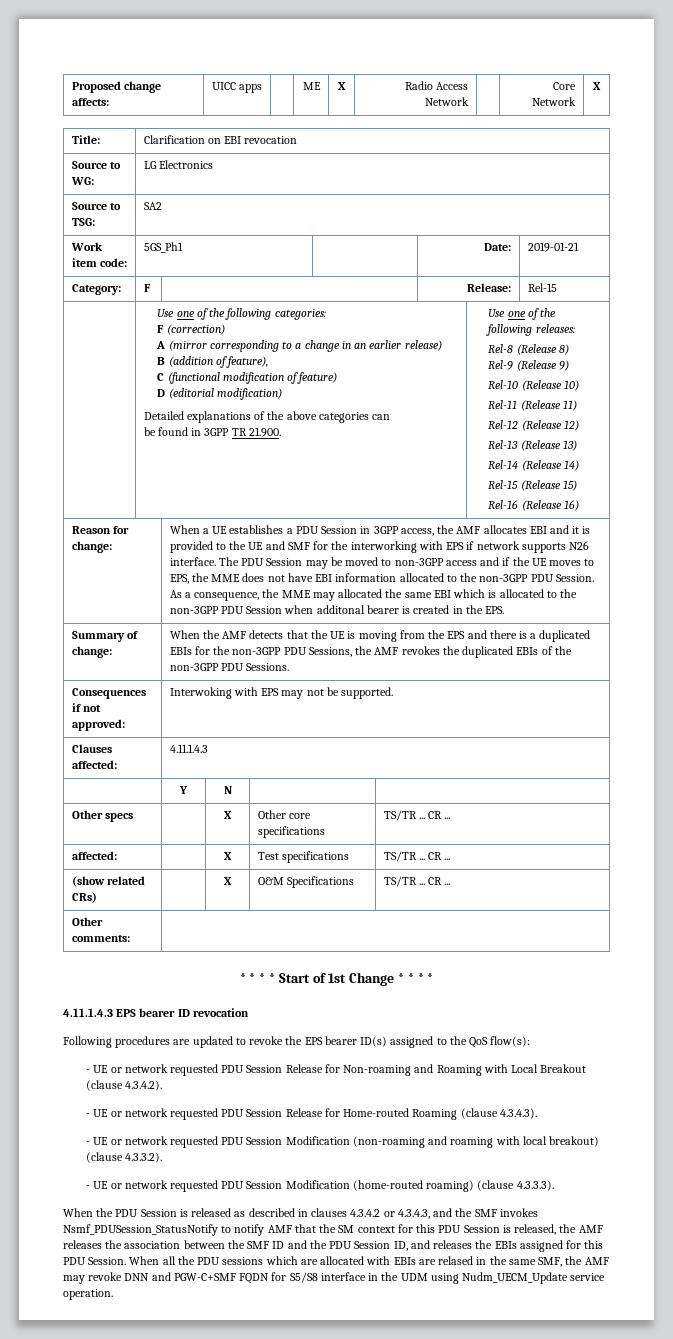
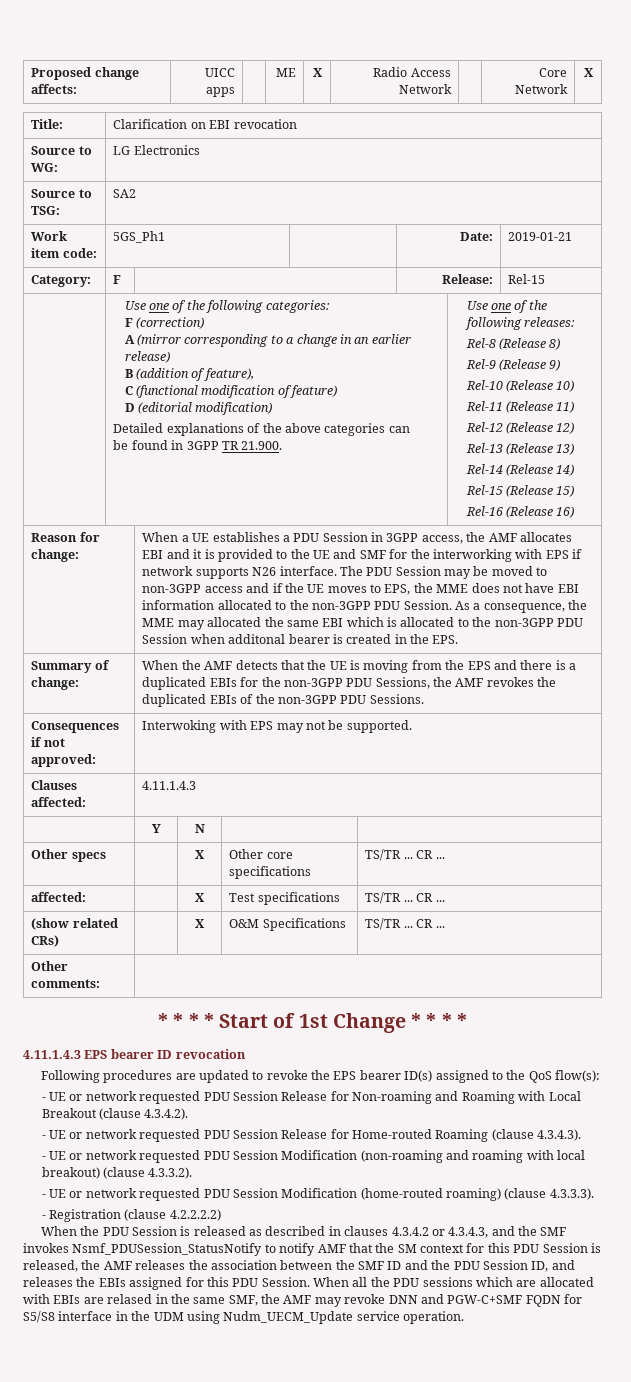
(554, 1185) none -> [41,1209,221,1222] // - Registration (clause 4.2.2.2.2)

